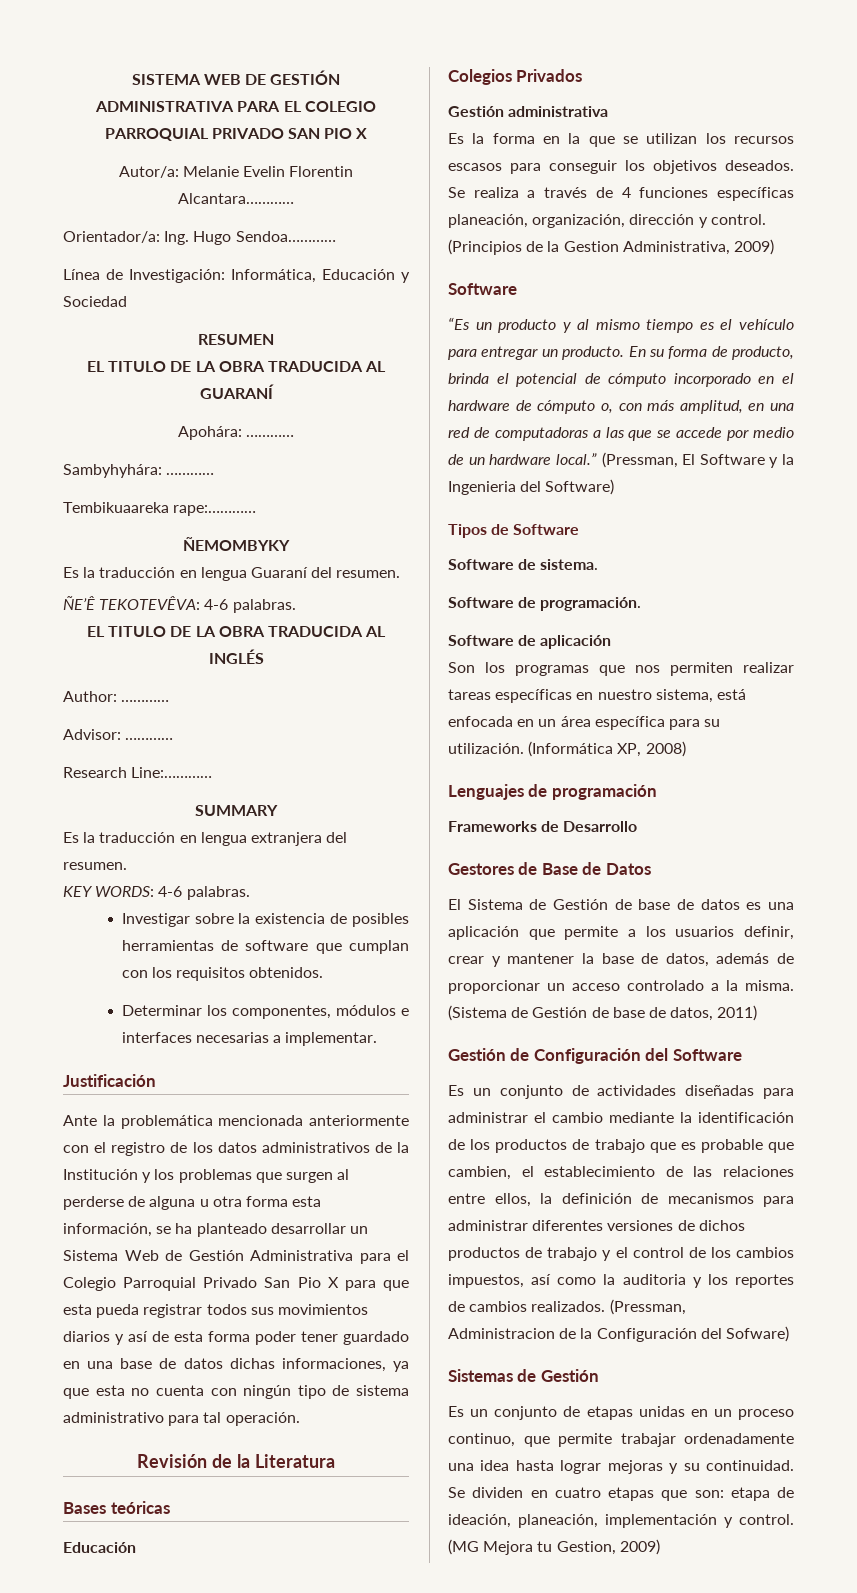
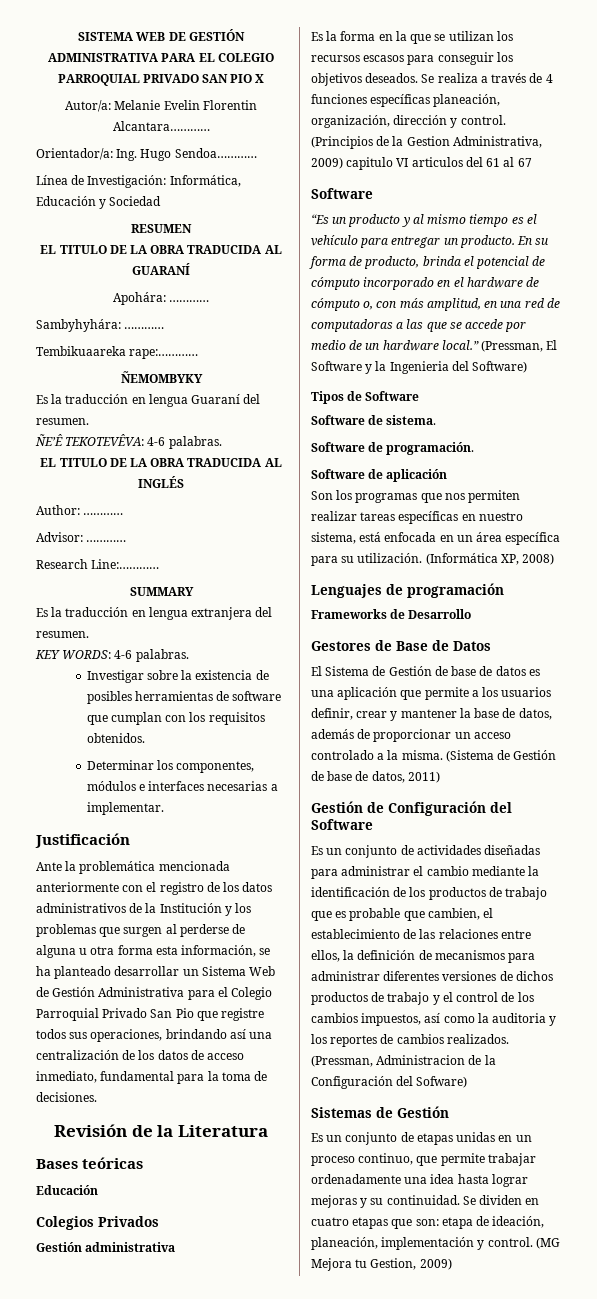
[327,1277,410,1291] [63,1304,368,1318] [63,1331,409,1345] [63,1358,409,1372] [63,1385,409,1399] [63,1412,300,1426] X para que esta pueda registrar todos sus movimientos diarios y así de esta forma poder tener guardado en una base de datos dichas informaciones, ya que esta no cuenta con ningún tipo de sistema administrativo para tal operación. -> [196,1008,265,1021] [36,1029,273,1042] [36,1050,245,1060] [36,1071,268,1084] [36,1092,97,1102] que registre todos sus operaciones, brindando así una centralización de los datos de acceso inmediato, fundamental para la toma de decisiones.
(774, 247) none -> [346,157,532,170] capitulo VI articulos del 61 al 67

